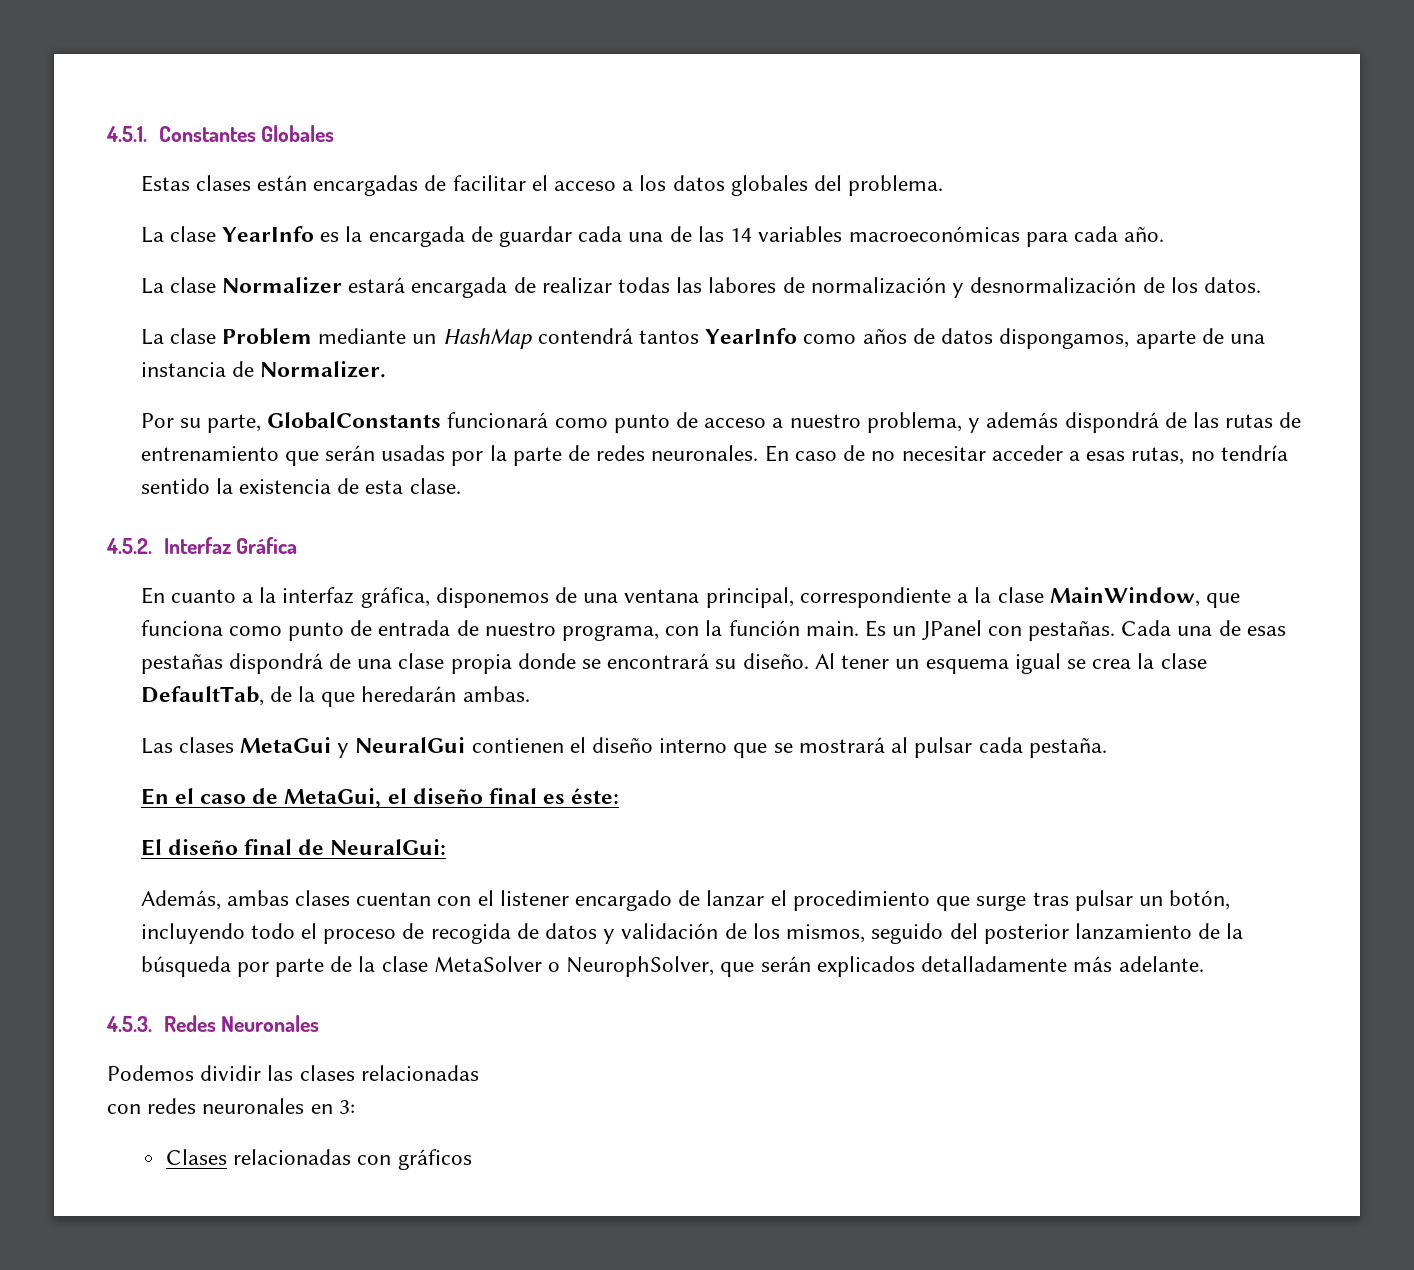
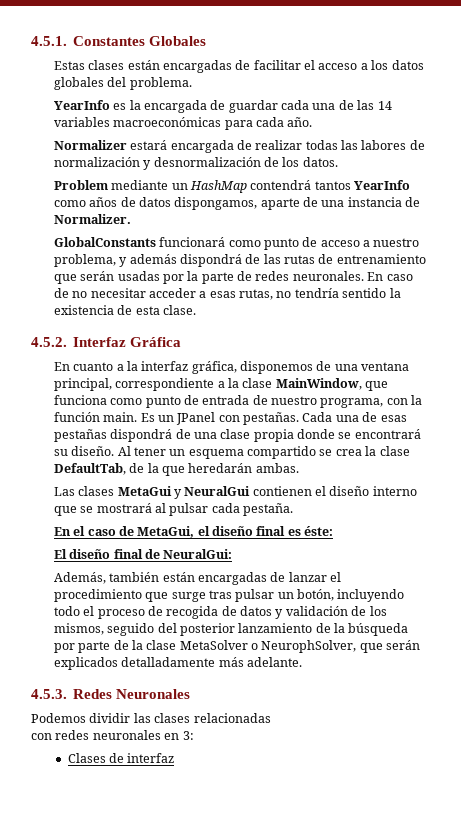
[140,226,216,243] La clase -> (192, 83) none
[140,277,216,294] La clase -> (313, 122) none
[140,328,216,345] La clase -> (338, 162) none
[140,413,262,433] Por su parte, -> (131, 219) none
[1014,653,1061,674] igual -> [247,446,317,459] compartido
[226,890,673,911] ambas clases cuentan con el listener encargado -> [109,572,267,585] también están encargadas
[233,1149,472,1170] relacionadas con gráficos -> [108,753,175,763] de interfaz

